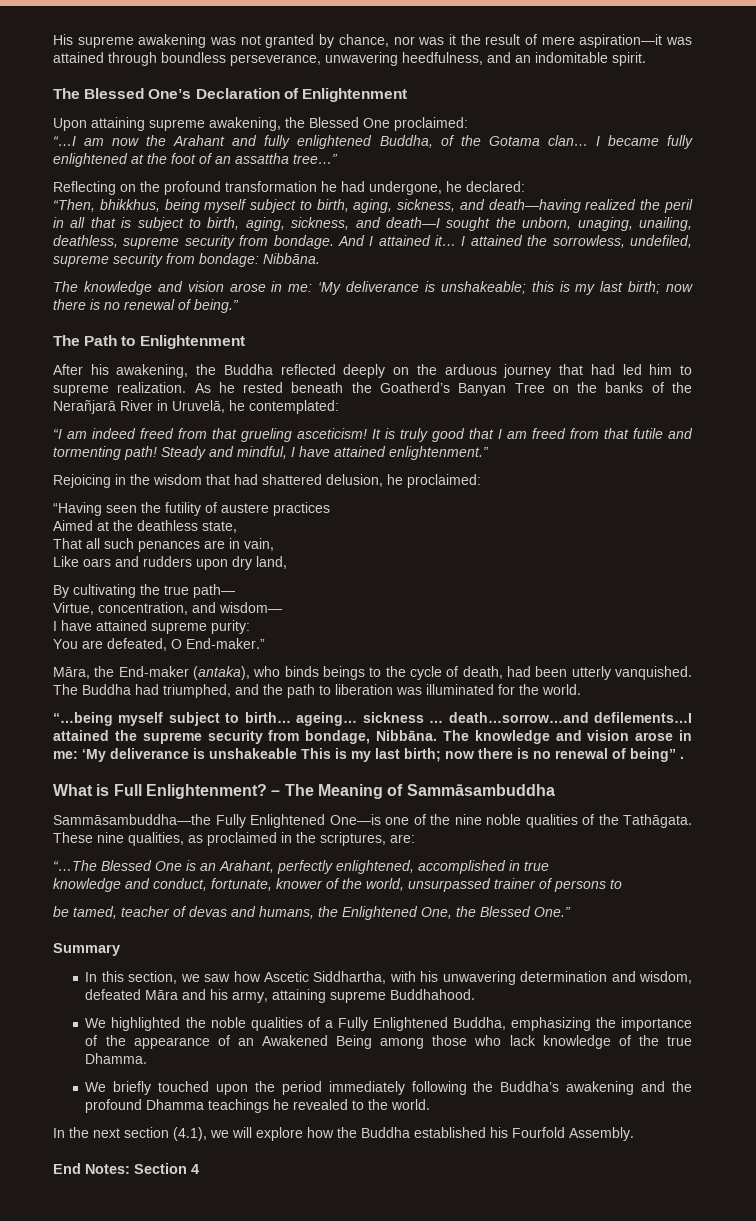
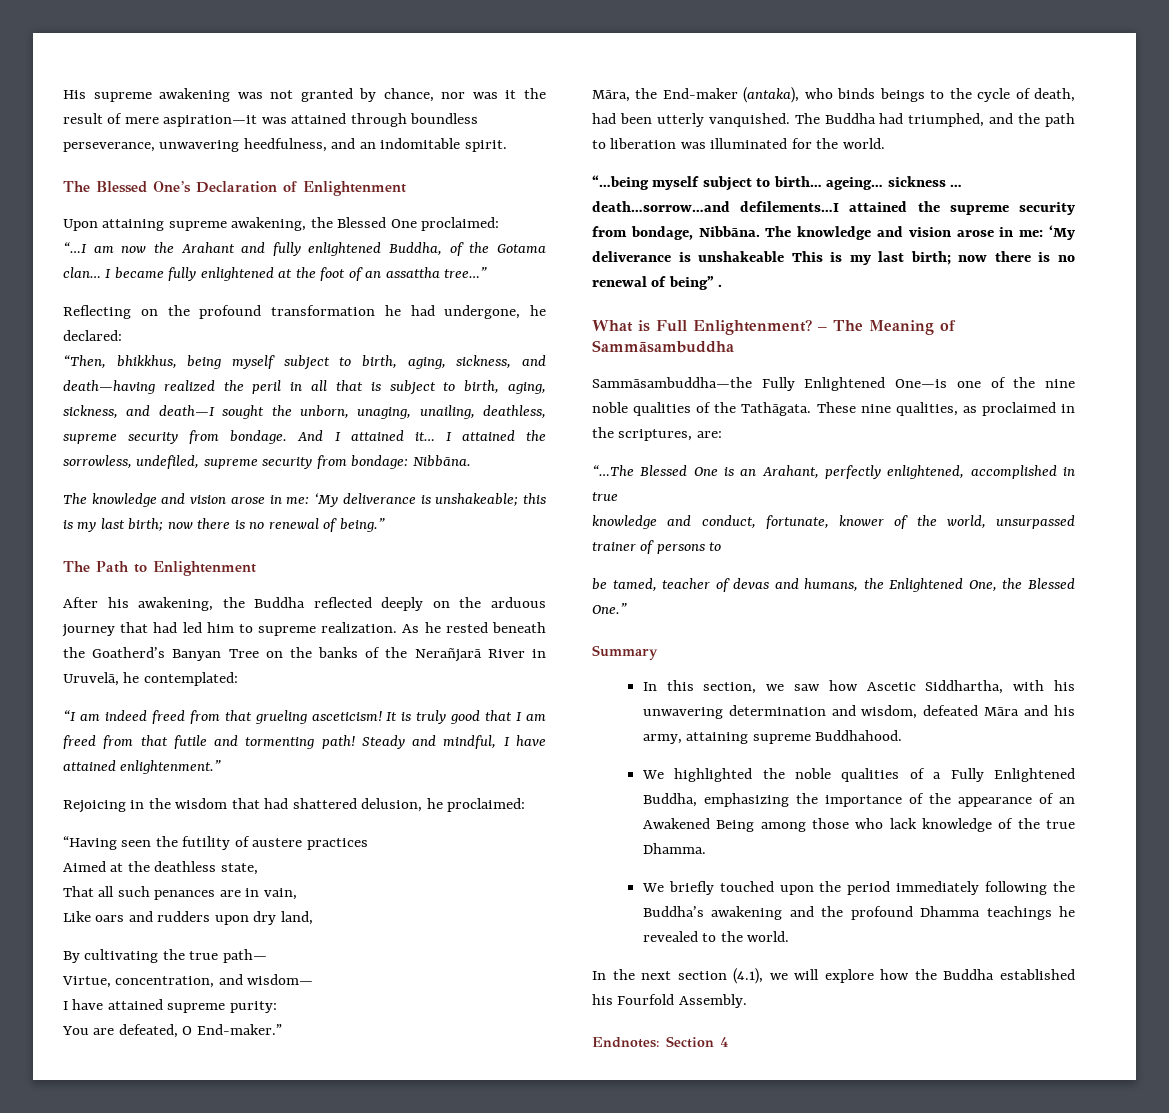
[53,1163,130,1174] End Notes: -> [592,1037,660,1048] Endnotes:

